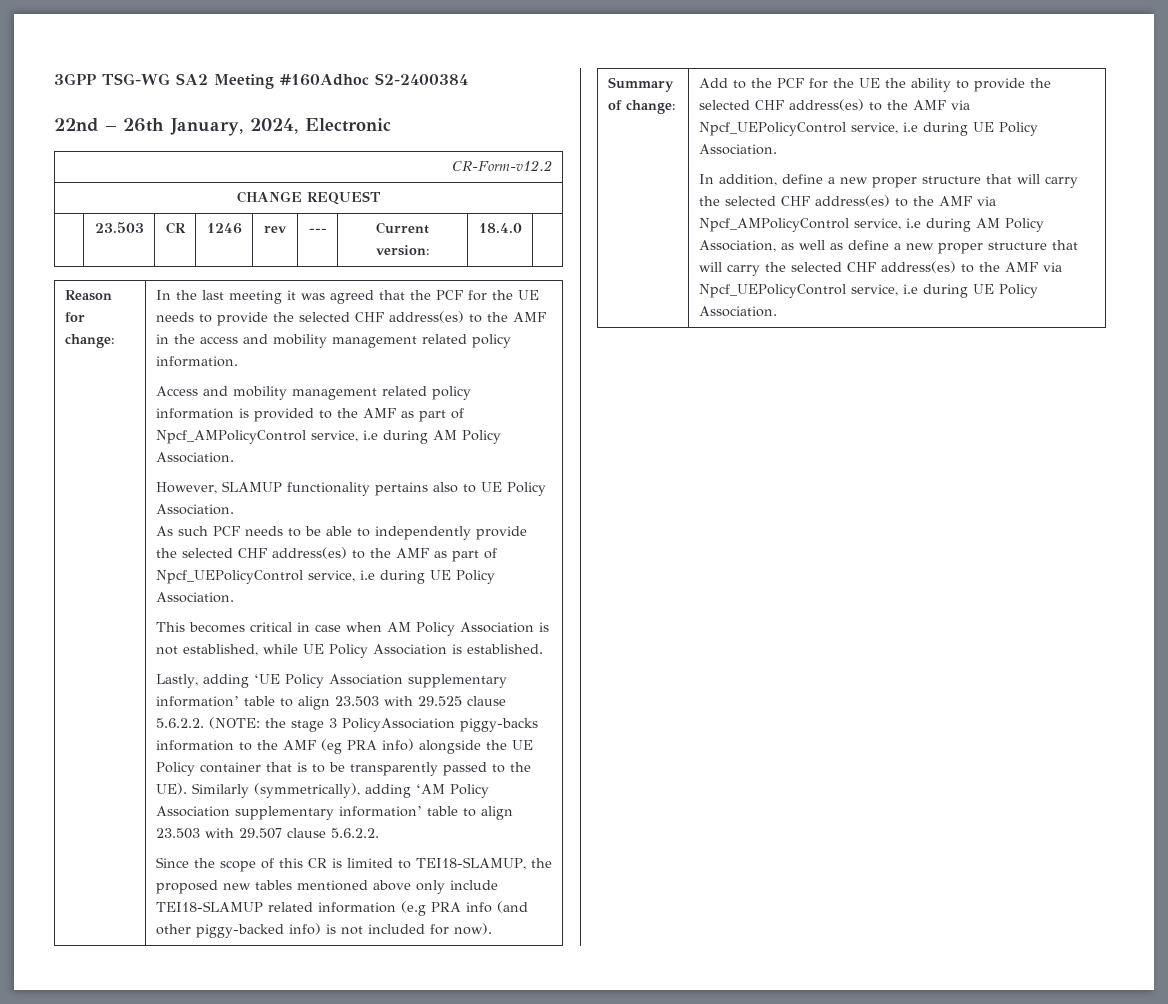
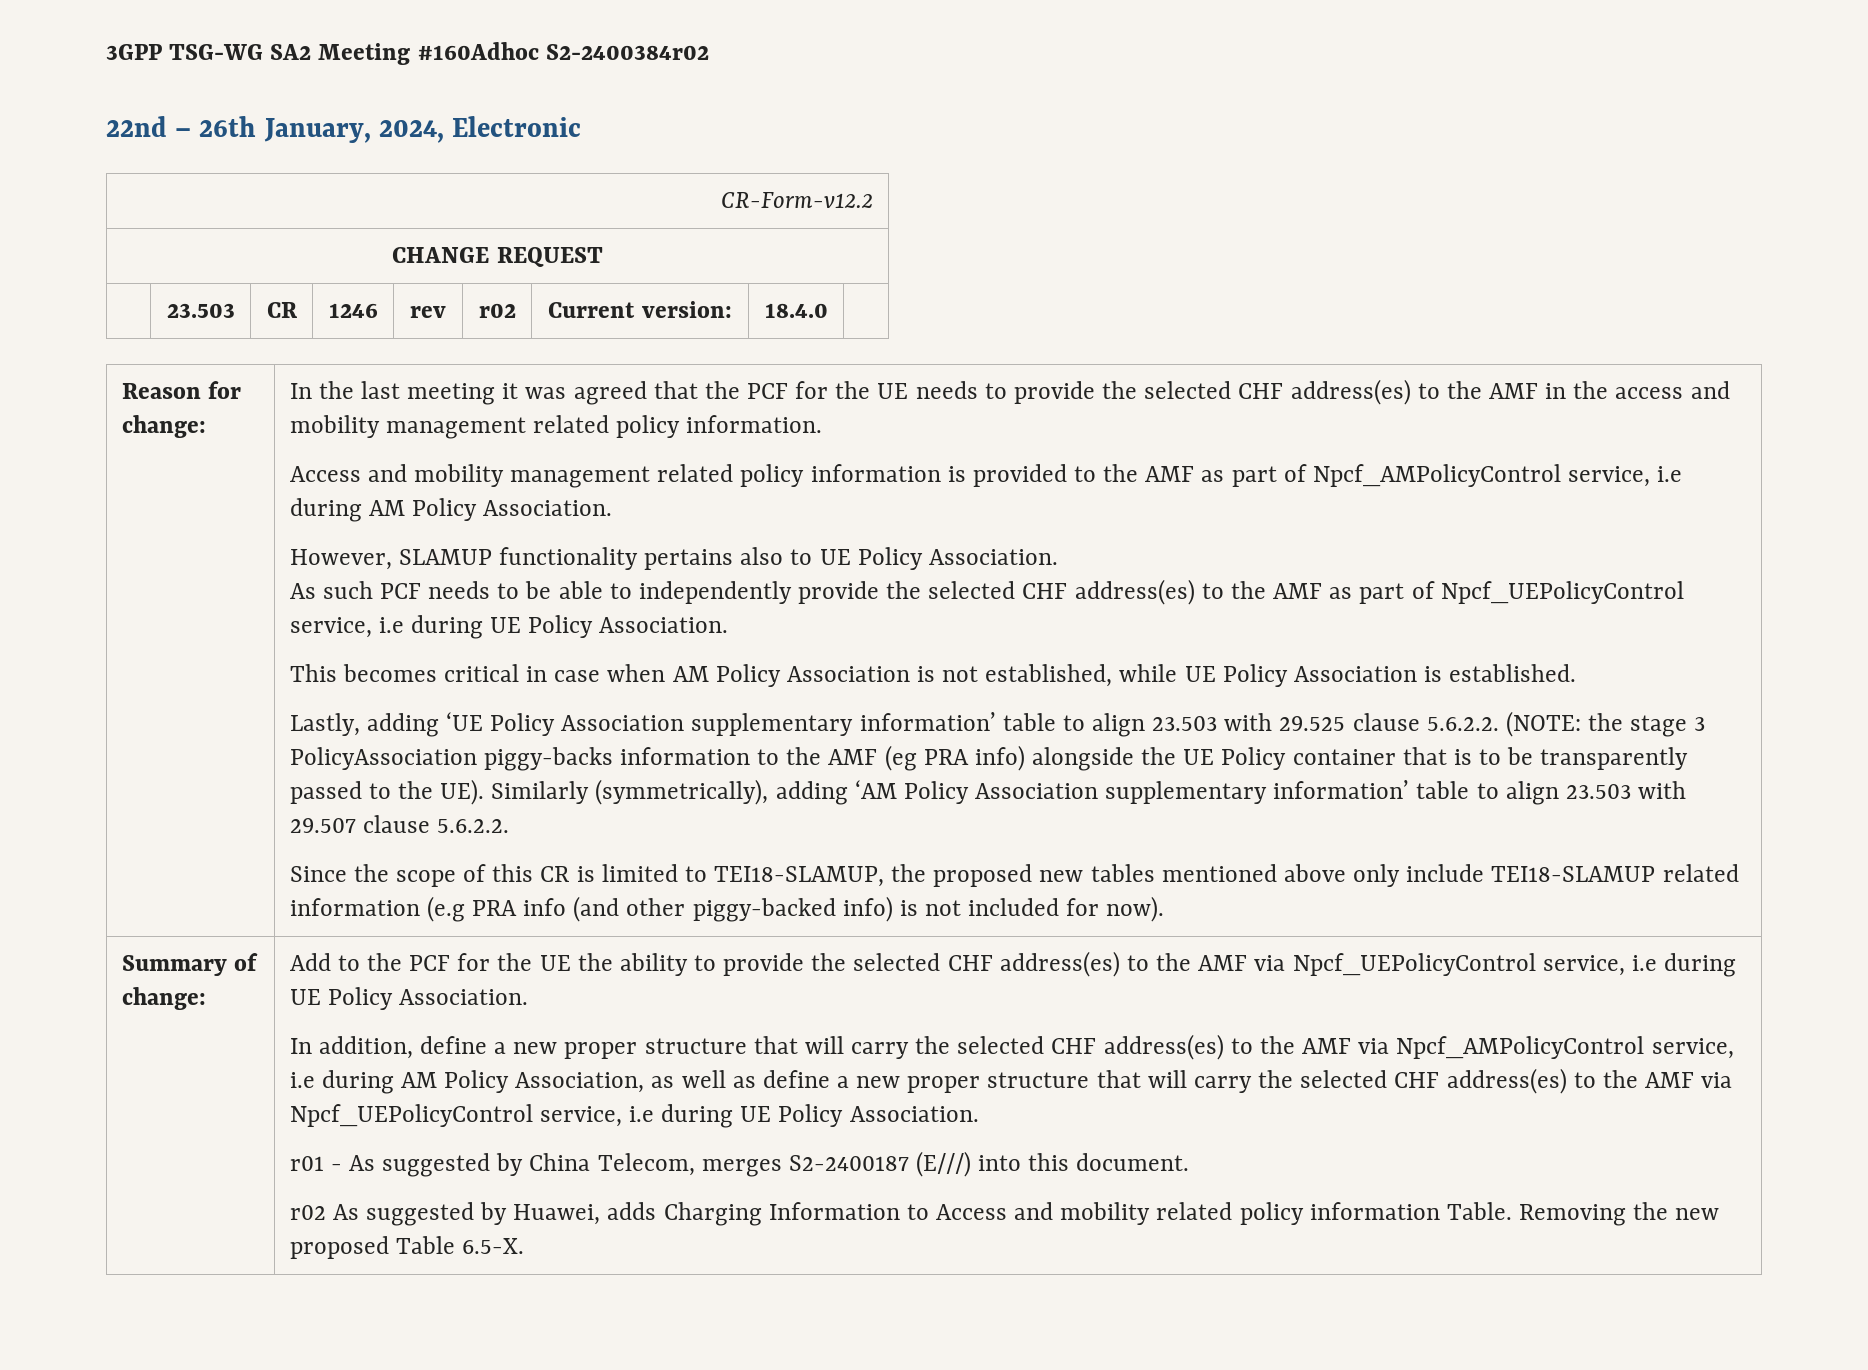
[375,73,468,85] S2-2400384 -> [545,44,709,60] S2-2400384r02
[308,228,327,233] --- -> [478,303,516,318] r02
(777, 311) none -> [289,1151,1190,1177] [289,1202,1720,1226] [289,1236,524,1259] // r01 - As suggested by China Telecom, merges S2-2400187 (E///) into this document. // r02 As suggested by Huawei, adds Charging Information to Access and mobility related policy information Table. Removing the new proposed Table 6.5-X.

